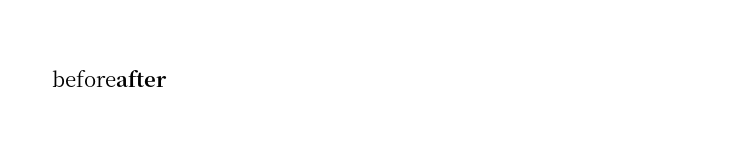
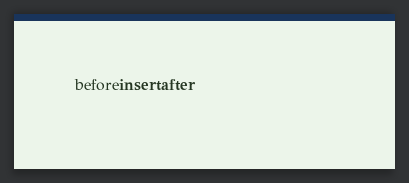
[52,70,167,87] beforeafter -> [74,79,196,91] beforeinsertafter

